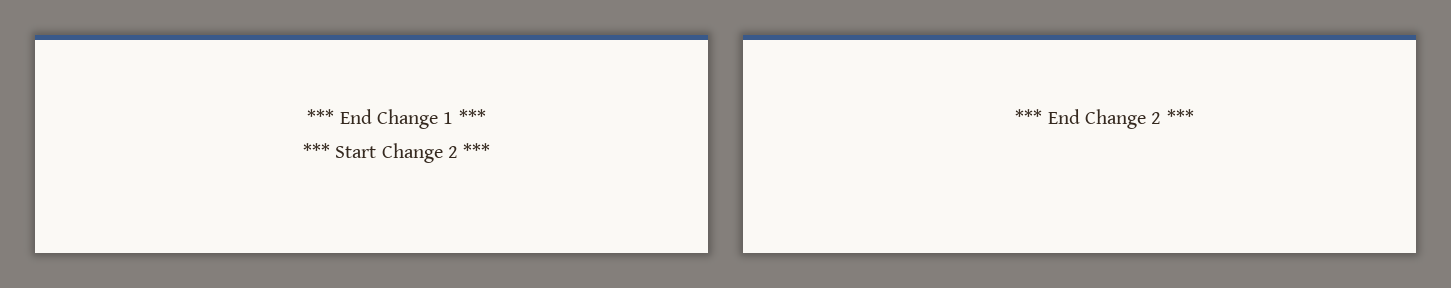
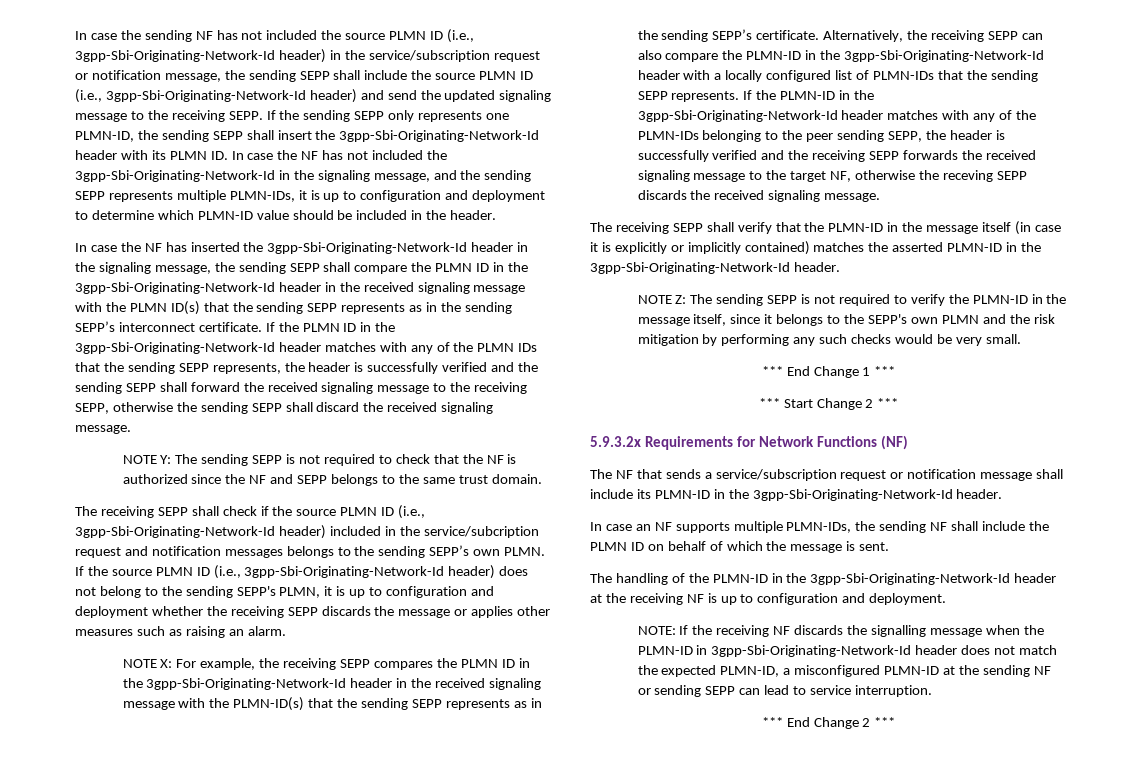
(307, 116) none -> [75,29,474,43] [75,49,540,63] [75,70,534,82] [75,89,552,103] [75,110,510,122] [75,130,540,142] [75,150,447,160] [75,170,532,182] [75,190,546,202] [75,210,497,220] [75,242,529,254] [75,262,528,274] [75,282,526,294] [75,301,512,315] [75,321,396,332] [75,342,538,354] [75,362,539,374] [75,382,528,394] [75,402,494,414] [75,425,131,434] [122,454,517,466] [122,474,542,486] [75,505,426,519] [75,525,539,539] [75,545,546,558] [75,565,529,579] [75,586,494,598] [75,606,551,618] [75,626,286,638] [122,658,530,670] [122,678,542,690] [122,697,542,711] [637,29,1043,42] [637,50,1045,62] [637,70,1038,82] [637,90,875,102] [637,110,1037,122] [637,130,1005,142] [637,150,1036,162] [637,170,1027,182] [637,190,881,202] [590,221,1061,235] [590,241,1042,255] [590,262,840,274] [637,294,1067,306] [637,314,1055,326] [637,334,1021,346] In case the sending NF has not included the source PLMN ID (i.e., 3gpp-Sbi-Originating-Network-Id header) in the service/subscription request or notification message, the sending SEPP shall include the source PLMN ID (i.e., 3gpp-Sbi-Originating-Network-Id header) and send the updated signaling message to the receiving SEPP. If the sending SEPP only represents one PLMN-ID, the sending SEPP shall insert the 3gpp-Sbi-Originating-Network-Id header with its PLMN ID. In case the NF has not included the 3gpp-Sbi-Originating-Network-Id in the signaling message, and the sending SEPP represents multiple PLMN-IDs, it is up to configuration and deployment to determine which PLMN-ID value should be included in the header. // In case the NF has inserted the 3gpp-Sbi-Originating-Network-Id header in the signaling message, the sending SEPP shall compare the PLMN ID in the 3gpp-Sbi-Originating-Network-Id header in the received signaling message with the PLMN ID(s) that the sending SEPP represents as in the sending SEPP’s interconnect certificate. If the PLMN ID in the 3gpp-Sbi-Originating-Network-Id header matches with any of the PLMN IDs that the sending SEPP represents, the header is successfully verified and the sending SEPP shall forward the received signaling message to the receiving SEPP, otherwise the sending SEPP shall discard the received signaling message. // NOTE Y: The sending SEPP is not required to check that the NF is authorized since the NF and SEPP belongs to the same trust domain. // The receiving SEPP shall check if the source PLMN ID (i.e., 3gpp-Sbi-Originating-Network-Id header) included in the service/subcription request and notification messages belongs to the sending SEPP’s own PLMN. If the source PLMN ID (i.e., 3gpp-Sbi-Originating-Network-Id header) does not belong to the sending SEPP's PLMN, it is up to configuration and deployment whether the receiving SEPP discards the message or applies other measures such as raising an alarm. // NOTE X: For example, the receiving SEPP compares the PLMN ID in the 3gpp-Sbi-Originating-Network-Id header in the received signaling message with the PLMN-ID(s) that the sending SEPP represents as in the sending SEPP’s certificate. Alternatively, the receiving SEPP can also compare the PLMN-ID in the 3gpp-Sbi-Originating-Network-Id header with a locally configured list of PLMN-IDs that the sending SEPP represents. If the PLMN-ID in the 3gpp-Sbi-Originating-Network-Id header matches with any of the PLMN-IDs belonging to the peer sending SEPP, the header is successfully verified and the receiving SEPP forwards the received signaling message to the target NF, otherwise the receving SEPP discards the received signaling message. // The receiving SEPP shall verify that the PLMN-ID in the message itself (in case it is explicitly or implicitly contained) matches the asserted PLMN-ID in the 3gpp-Sbi-Originating-Network-Id header. // NOTE Z: The sending SEPP is not required to verify the PLMN-ID in the message itself, since it belongs to the SEPP's own PLMN and the risk mitigation by performing any such checks would be very small. //
(491, 150) none -> [590,435,908,450] [590,469,1064,481] [590,489,1003,501] [590,521,1049,533] [590,541,890,553] [590,573,1057,585] [590,593,947,605] [637,625,1044,637] [637,645,1058,657] [637,665,1051,677] [637,685,932,697] // 5.9.3.2x Requirements for Network Functions (NF) // The NF that sends a service/subscription request or notification message shall include its PLMN-ID in the 3gpp-Sbi-Originating-Network-Id header. // In case an NF supports multiple PLMN-IDs, the sending NF shall include the PLMN ID on behalf of which the message is sent. // The handling of the PLMN-ID in the 3gpp-Sbi-Originating-Network-Id header at the receiving NF is up to configuration and deployment. // NOTE: If the receiving NF discards the signalling message when the PLMN-ID in 3gpp-Sbi-Originating-Network-Id header does not match the expected PLMN-ID, a misconfigured PLMN-ID at the sending NF or sending SEPP can lead to service interruption.

